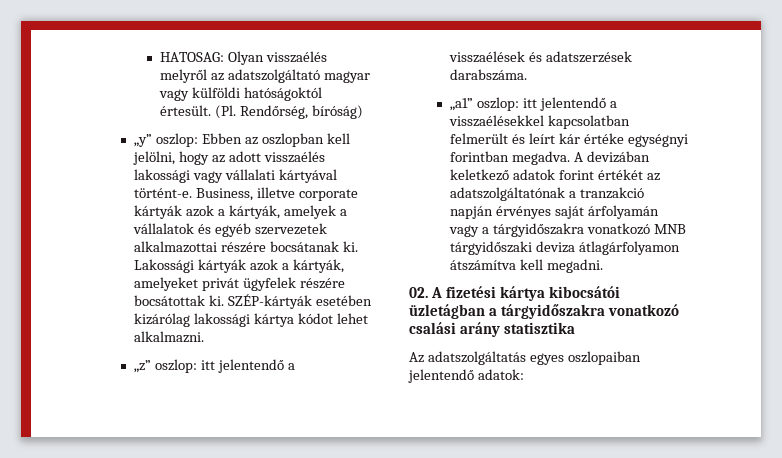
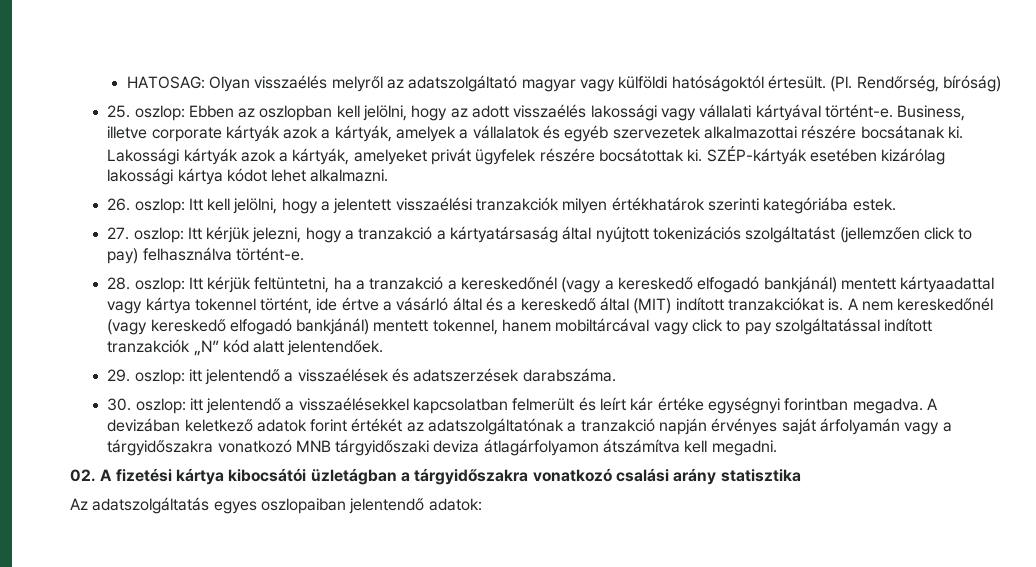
[134,134,153,147] „y” -> [107,105,131,118] 25.
[134,360,152,373] „z” -> [107,197,896,214] [107,226,973,243] [107,247,304,264] [107,276,995,293] [107,297,994,314] [107,318,933,335] [107,339,384,356] [107,369,131,382] 26. oszlop: Itt kell jelölni, hogy a jelentett visszaélési tranzakciók milyen értékhatárok szerinti kategóriába estek. // 27. oszlop: Itt kérjük jelezni, hogy a tranzakció a kártyatársaság által nyújtott tokenizációs szolgáltatást (jellemzően click to pay) felhasználva történt-e. // 28. oszlop: Itt kérjük feltüntetni, ha a tranzakció a kereskedőnél (vagy a kereskedő elfogadó bankjánál) mentett kártyaadattal vagy kártya tokennel történt, ide értve a vásárló által és a kereskedő által (MIT) indított tranzakciókat is. A nem kereskedőnél (vagy kereskedő elfogadó bankjánál) mentett tokennel, hanem mobiltárcával vagy click to pay szolgáltatással indított tranzakciók „N” kód alatt jelentendőek. // 29.
[450,98,474,111] „a1” -> [107,398,132,411] 30.

